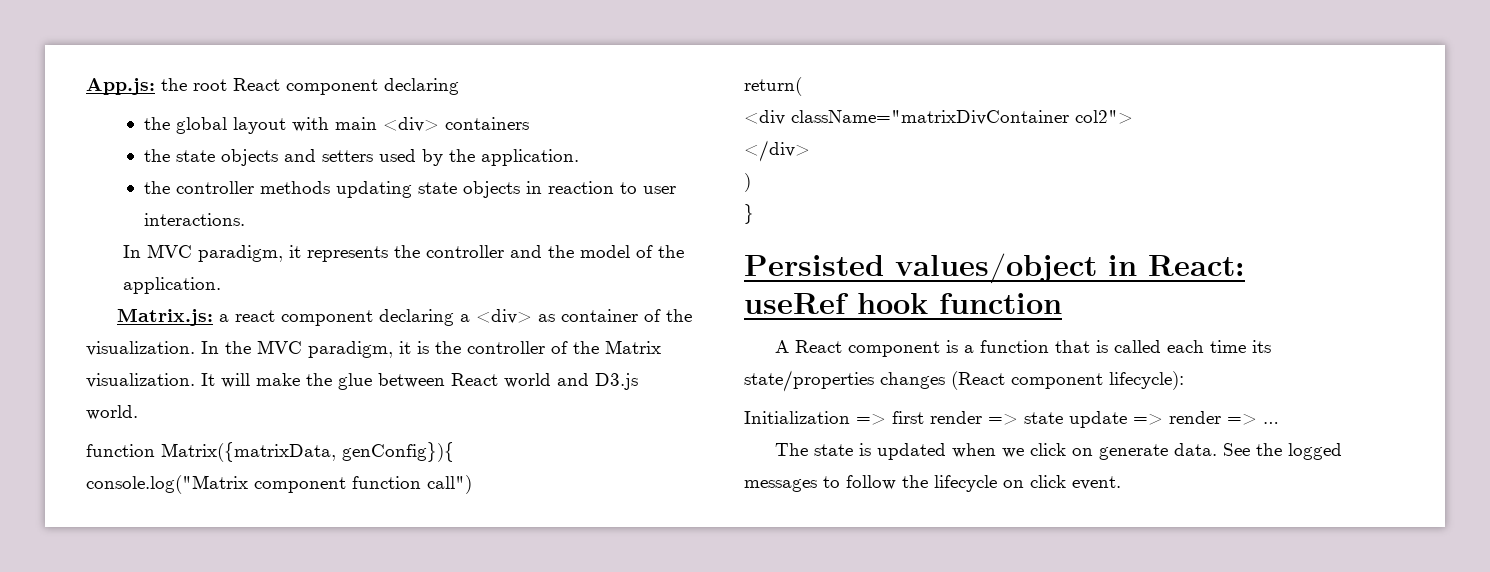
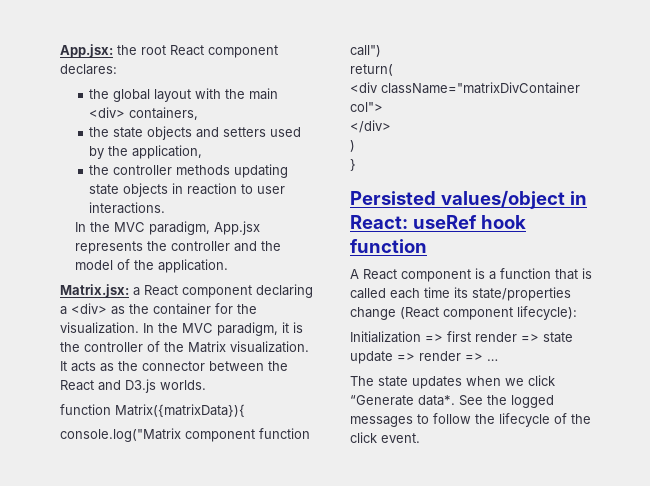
[86,78,155,95] App.js: -> [60,44,113,58] App.jsx:
[384,78,459,95] declaring -> [60,64,117,75] declares:
(330, 124) none -> [225,89,246,99] the
[445,117,530,130] containers -> [129,107,199,120] containers,
[481,149,580,166] application. -> [132,145,203,159] application,
[147,244,302,262] MVC paradigm, it -> [90,221,261,235] the MVC paradigm, App.jsx
[117,308,276,326] Matrix.js: a react -> [60,284,178,298] Matrix.jsx: a React
[561,309,662,322] container of -> [129,303,233,315] the container for
[221,373,551,390] will make the glue between React world -> [71,361,288,372] [60,380,94,391] acts as the connector between the React
[86,405,138,420] [86,442,454,462] world. // function Matrix({matrixData, genConfig}){ -> [160,380,206,390] [60,404,245,417] worlds. // function Matrix({matrixData}){
[1075,110,1133,124] col2"> -> [350,102,383,112] col">
[880,372,945,389] changes -> [350,307,396,320] change
[859,443,947,460] is updated -> [412,376,462,389] updates
[1072,443,1218,460] on generate data. -> [350,395,455,406] “Generate data*.
[1003,480,1024,488] on -> [554,413,591,424] of the

